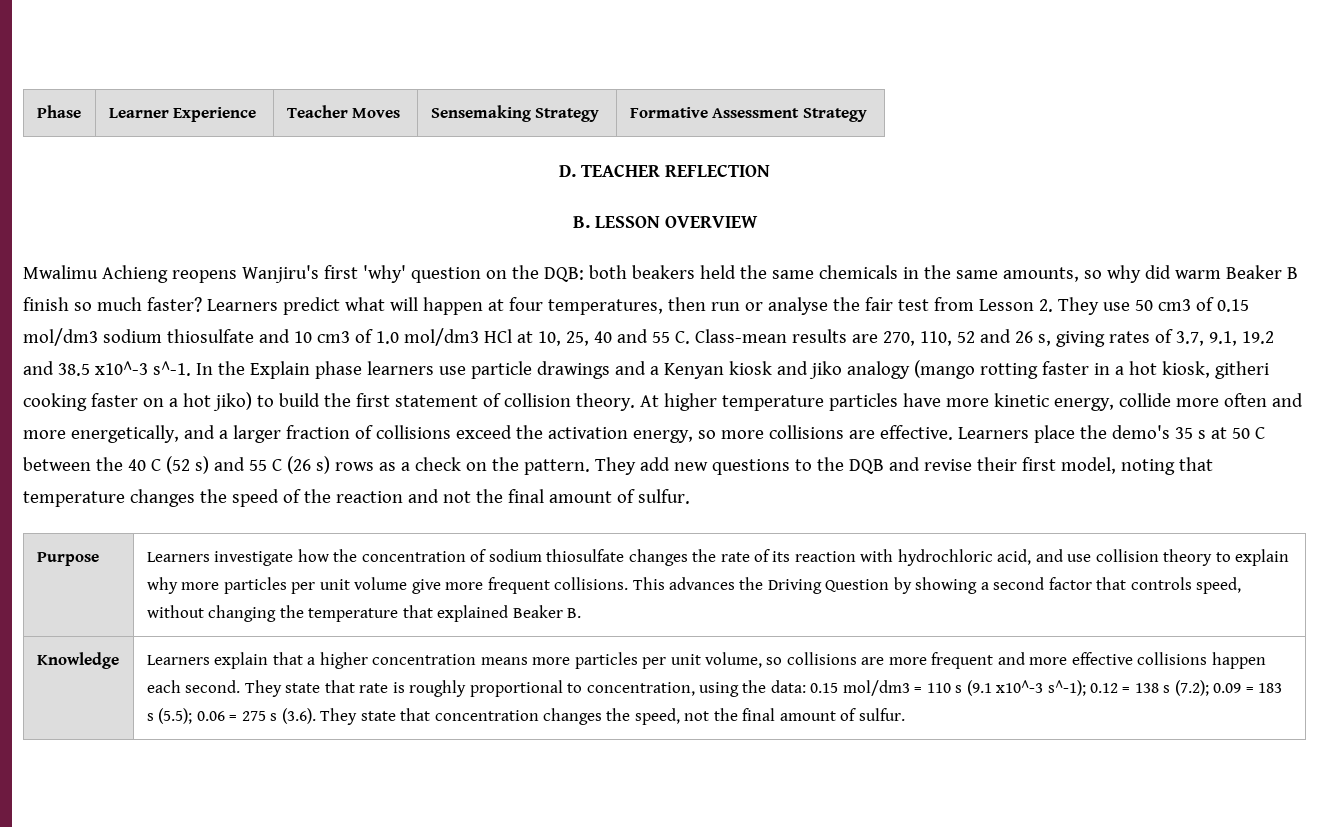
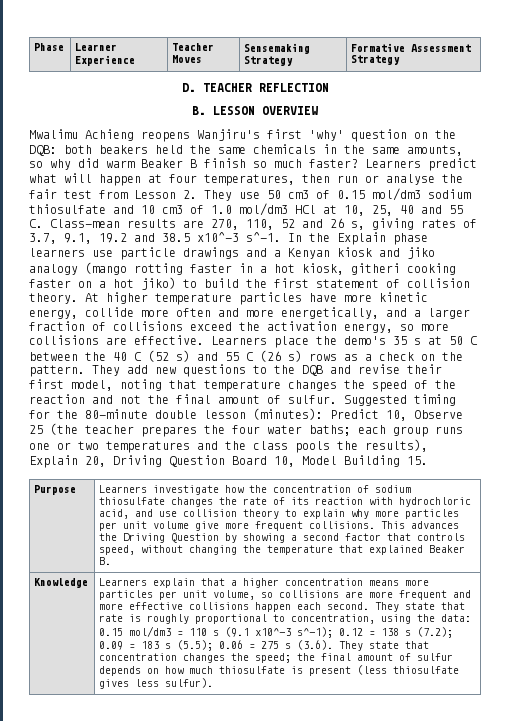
(690, 496) none -> [344,394,456,406] [29,408,463,421] [29,423,463,437] [29,439,428,453] [29,455,428,468] Suggested timing for the 80-minute double lesson (minutes): Predict 10, Observe 25 (the teacher prepares the four water baths; each group runs one or two temperatures and the class pools the results), Explain 20, Driving Question Board 10, Model Building 15.
[634,708,905,725] speed, not the final amount of sulfur. -> [255,653,454,663] [99,665,460,676] [99,678,214,689] speed; the final amount of sulfur depends on how much thiosulfate is present (less thiosulfate gives less sulfur).

